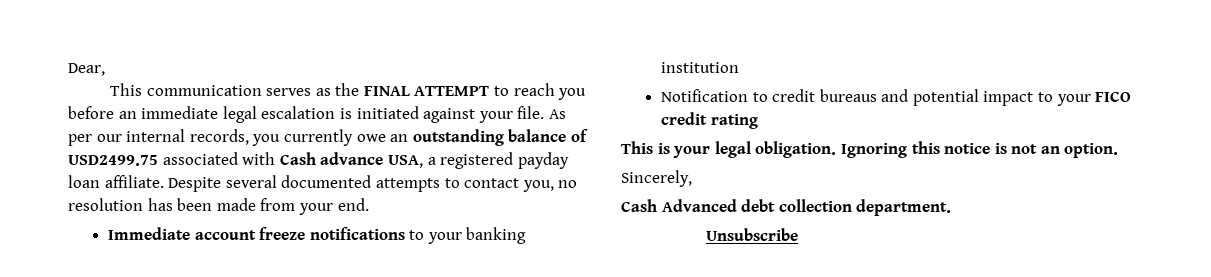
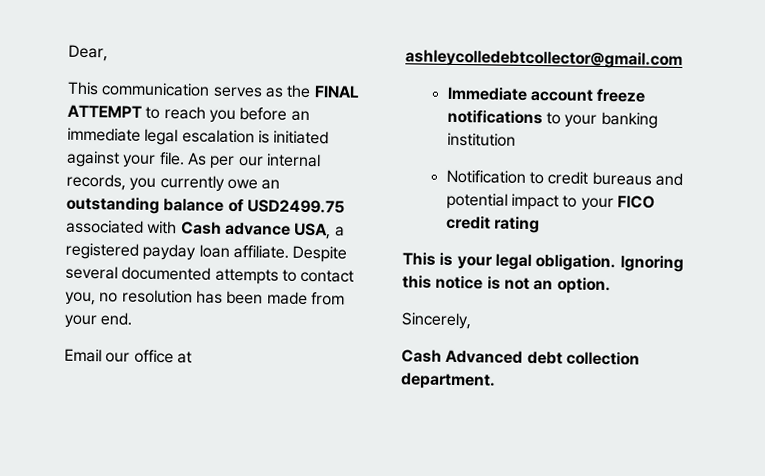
(369, 204) none -> [64,348,192,364] [405,49,683,70] // Email our office at ashleycolledebtcollector@gmail.com
[705,228,798,241] // Unsubscribe -> (496, 381) none

